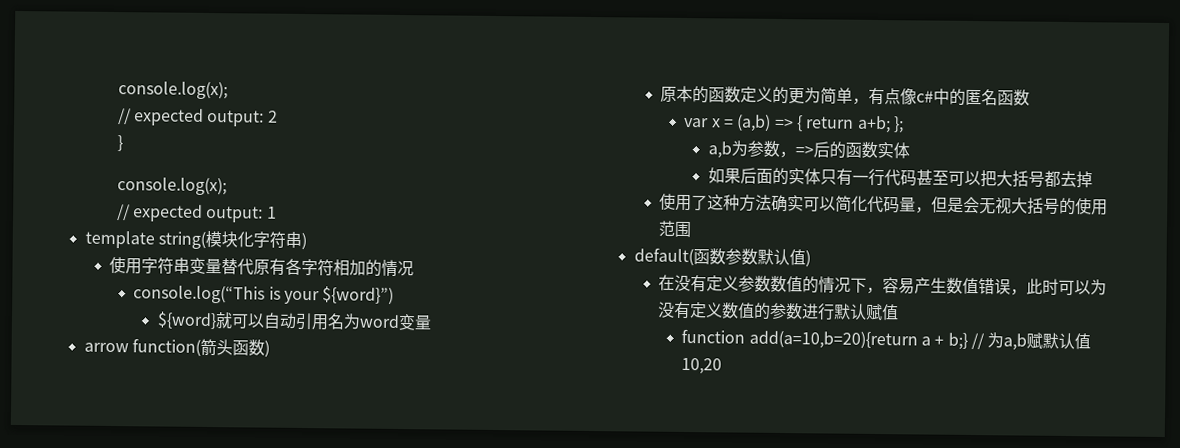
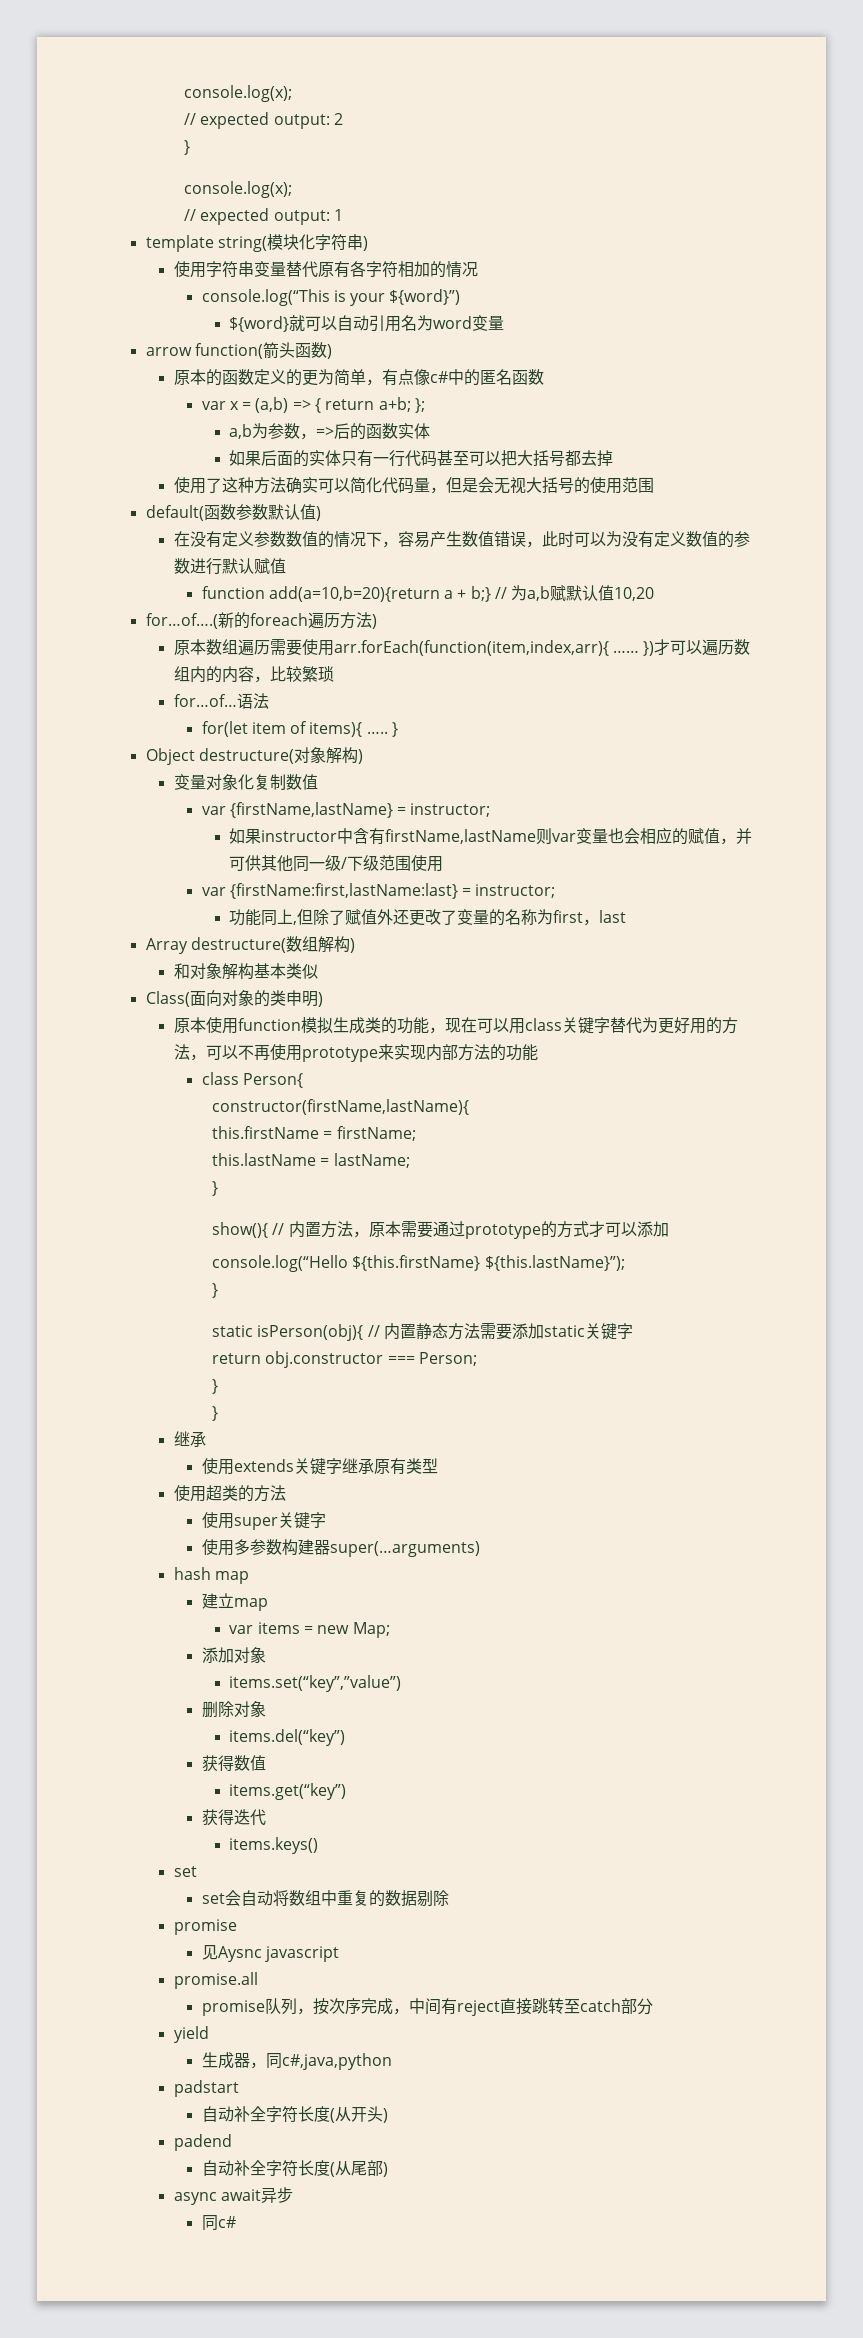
(723, 366) none -> [145,612,377,629] [173,639,751,656] [173,666,334,683] [173,693,269,709] [201,721,399,737] [145,747,363,765] [173,774,318,790] [201,802,491,818] [229,827,753,845] [229,855,444,872] [201,883,556,899] [229,909,627,926] [145,936,355,954] [173,963,318,980] [145,990,323,1007] [173,1017,738,1034] [173,1044,538,1062] [201,1072,303,1088] [211,1099,469,1115] [211,1126,416,1141] [211,1153,410,1168] [211,1181,218,1196] [211,1221,669,1239] [211,1255,625,1272] [211,1283,218,1298] [211,1323,633,1341] [211,1351,477,1368] [211,1379,218,1394] [211,1406,218,1421] [173,1431,206,1447] [201,1458,438,1475] [173,1485,286,1502] [201,1512,326,1530] [201,1539,480,1557] [173,1567,249,1584] [201,1593,268,1611] [229,1622,390,1638] [201,1647,266,1663] [229,1675,402,1692] [201,1701,266,1718] [229,1729,346,1746] [201,1755,266,1772] [229,1783,347,1800] [201,1809,266,1826] [229,1837,319,1854] [173,1866,197,1877] [201,1890,449,1907] [173,1919,237,1935] [201,1945,339,1962] [173,1972,258,1989] [201,1998,653,2016] [173,2026,209,2043] [201,2052,392,2070] [173,2080,239,2097] [201,2106,388,2123] [173,2134,232,2151] [201,2160,388,2177] [173,2187,293,2205] [201,2215,236,2231] // for…of….(新的foreach遍历方法) // 原本数组遍历需要使用arr.forEach(function(item,index,arr){ …… })才可以遍历数组内的内容，比较繁琐 // for…of…语法 // for(let item of items){ ….. } // Object destructure(对象解构) // 变量对象化复制数值 // var {firstName,lastName} = instructor; // 如果instructor中含有firstName,lastName则var变量也会相应的赋值，并可供其他同一级/下级范围使用 // var {firstName:first,lastName:last} = instructor; // 功能同上,但除了赋值外还更改了变量的名称为first，last // Array destructure(数组解构) // 和对象解构基本类似 // Class(面向对象的类申明) // 原本使用function模拟生成类的功能，现在可以用class关键字替代为更好用的方法，可以不再使用prototype来实现内部方法的功能 // class Person{ // constructor(firstName,lastName){ // this.firstName = firstName; // this.lastName = lastName; // } // show(){ // 内置方法，原本需要通过prototype的方式才可以添加 // console.log(“Hello ${this.firstName} ${this.lastName}”); // } // static isPerson(obj){ // 内置静态方法需要添加static关键字 // return obj.constructor === Person; // } // } // 继承 // 使用extends关键字继承原有类型 // 使用超类的方法 // 使用super关键字 // 使用多参数构建器super(…arguments) // hash map // 建立map // var items = new Map; // 添加对象 // items.set(“key”,”value”) // 删除对象 // items.del(“key”) // 获得数值 // items.get(“key”) // 获得迭代 // items.keys() // set // set会自动将数组中重复的数据剔除 // promise // 见Aysnc javascript // promise.all // promise队列，按次序完成，中间有reject直接跳转至catch部分 // yield // 生成器，同c#,java,python // padstart // 自动补全字符长度(从开头) // padend // 自动补全字符长度(从尾部) // async await异步 // 同c#

